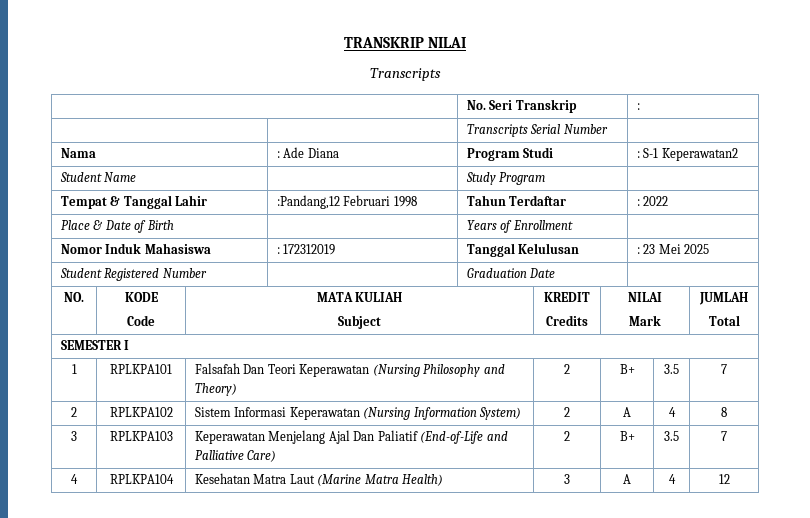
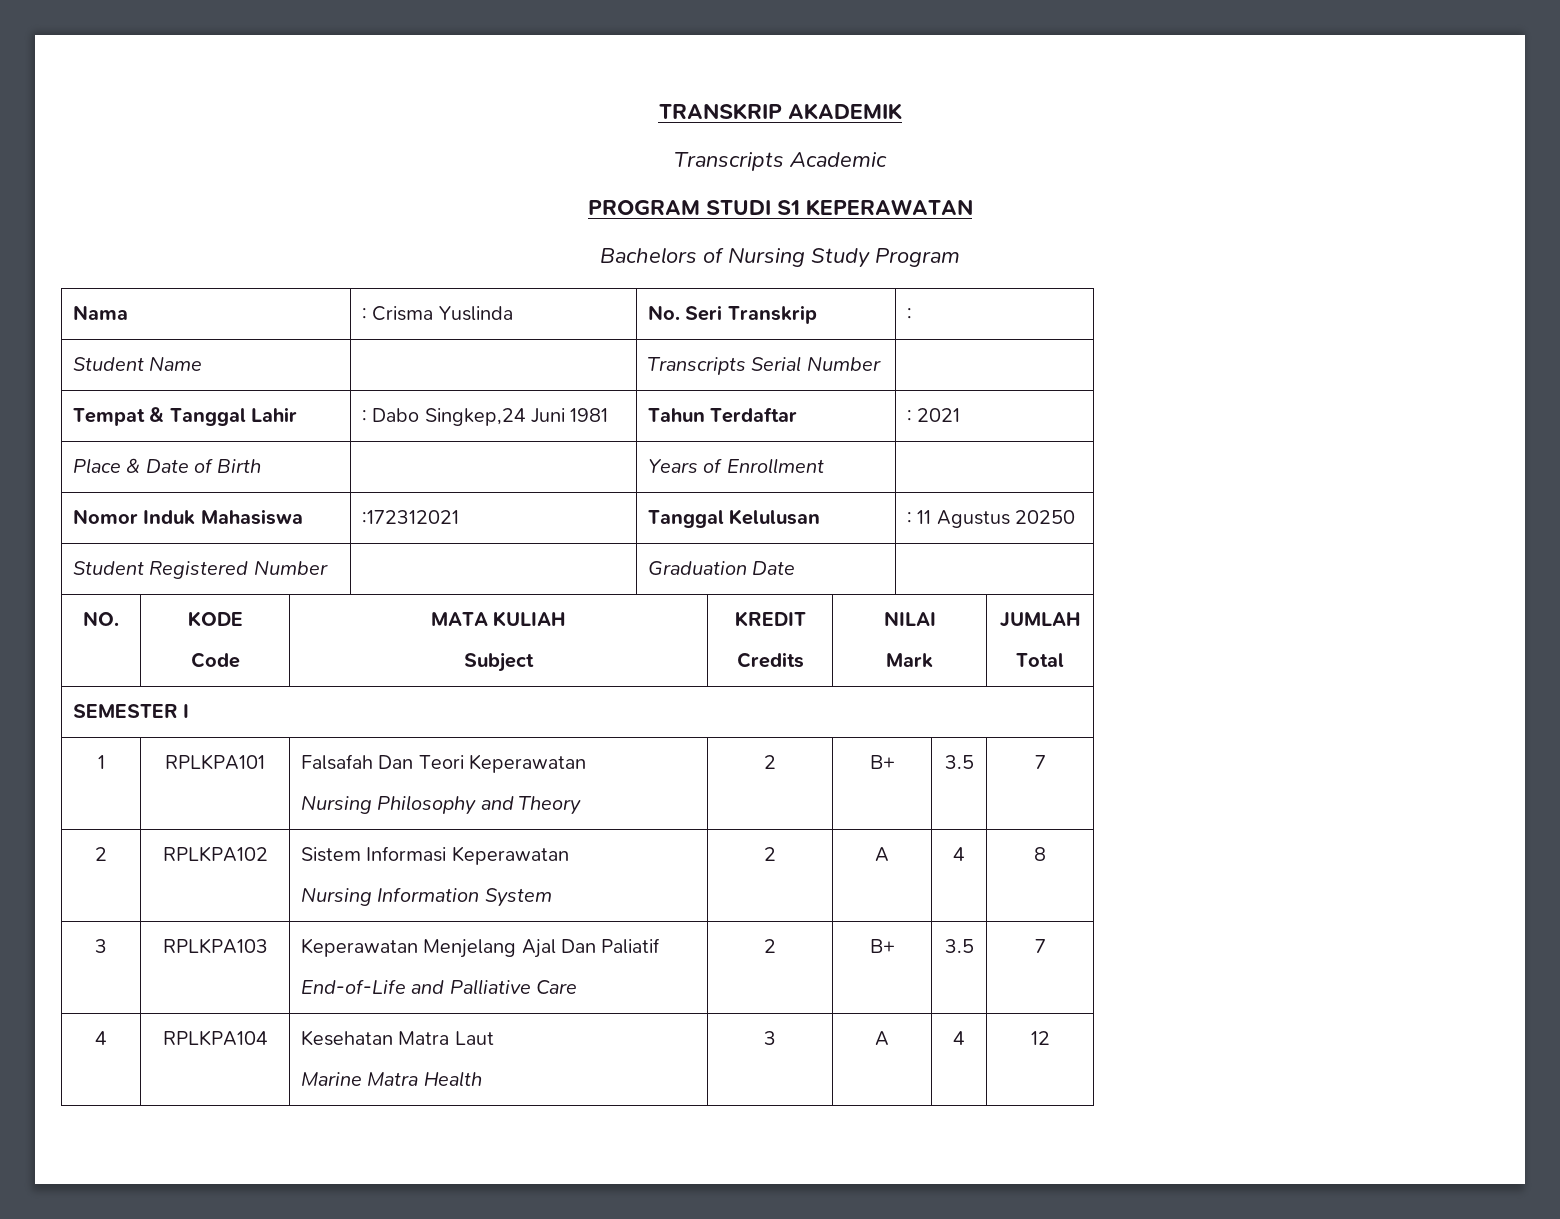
[427,37,466,48] [370,68,441,81] NILAI // Transcripts // -> [787,103,902,120] [674,152,887,171] [587,199,973,216] [600,247,960,268] [72,305,128,320] [361,306,513,321] AKADEMIK // Transcripts Academic // PROGRAM STUDI S1 KEPERAWATAN // Bachelors of Nursing Study Program // Nama | : Crisma Yuslinda
(640, 106) none -> [72,356,203,372] Student Name
[60,148,96,158] [276,147,339,158] [466,147,554,161] [636,148,738,161] [59,172,137,182] [465,172,546,185] // Nama | : Ade Diana | Program Studi | : S-1 Keperawatan2 // Student Name | | Study Program | -> (881, 364) none
[276,195,417,209] :Pandang,12 Februari 1998 -> [361,408,609,426] : Dabo Singkep,24 Juni 1981
[643,196,669,206] 2022 -> [917,408,961,422] 2021
[276,244,336,255] : 172312019 -> [361,510,459,524] :172312021
[643,244,710,254] 23 Mei 2025 -> [917,510,1075,528] 11 Agustus 20250
[372,364,420,377] (Nursing -> [300,795,372,814] // Nursing
[194,383,237,396] Theory) -> [518,796,581,815] Theory
[363,407,522,420] (Nursing Information System) -> [300,887,552,907] // Nursing Information System
[420,431,484,444] (End-of-Life -> [300,979,406,994] // End-of-Life
[247,450,277,462] Care) -> [535,980,577,994] Care
[317,474,444,486] (Marine Matra Health) -> [300,1071,482,1087] // Marine Matra Health

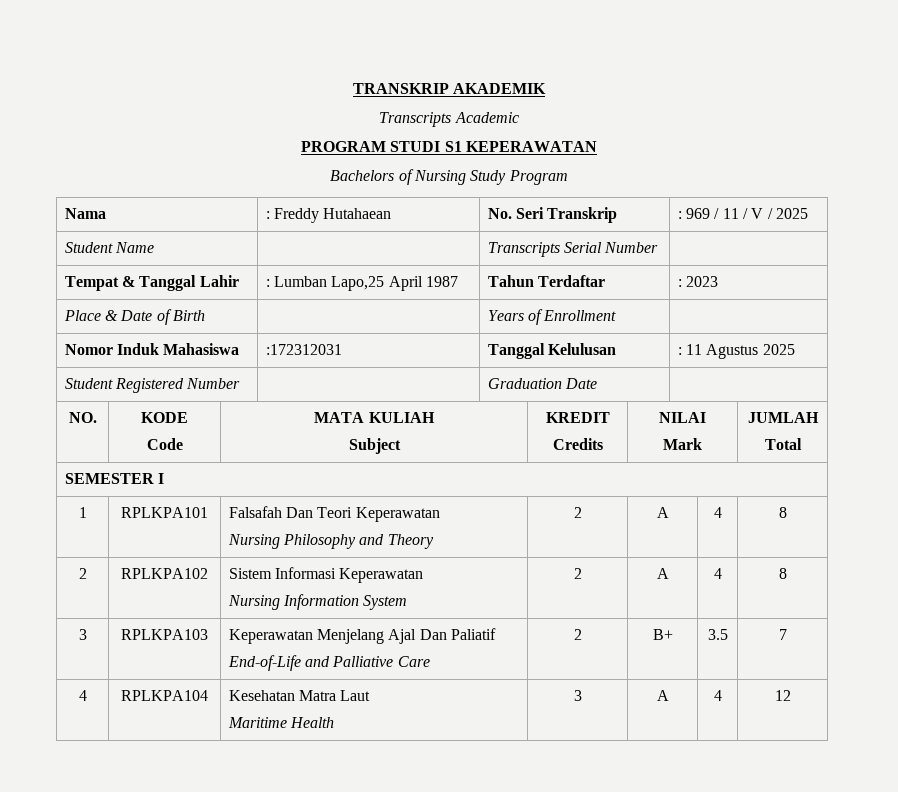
[372,306,513,321] Crisma Yuslinda -> [274,208,392,223] Freddy Hutahaean
(912, 314) none -> [686,208,808,219] 969 / 11 / V / 2025
[372,408,609,426] Dabo Singkep,24 Juni 1981 -> [274,276,459,291] Lumban Lapo,25 April 1987
[917,408,961,422] 2021 -> [686,276,719,287] 2023
[361,510,459,524] :172312021 -> [265,344,342,355] :172312031
[1014,510,1075,524] 20250 -> [762,344,795,355] 2025
[869,755,895,769] [944,755,974,769] [1034,755,1046,769] B+ | 3.5 | 7 -> [656,507,669,518] [713,507,722,518] [778,507,787,518] A | 4 | 8
[300,1072,419,1086] Marine Matra -> [227,717,287,728] Maritime

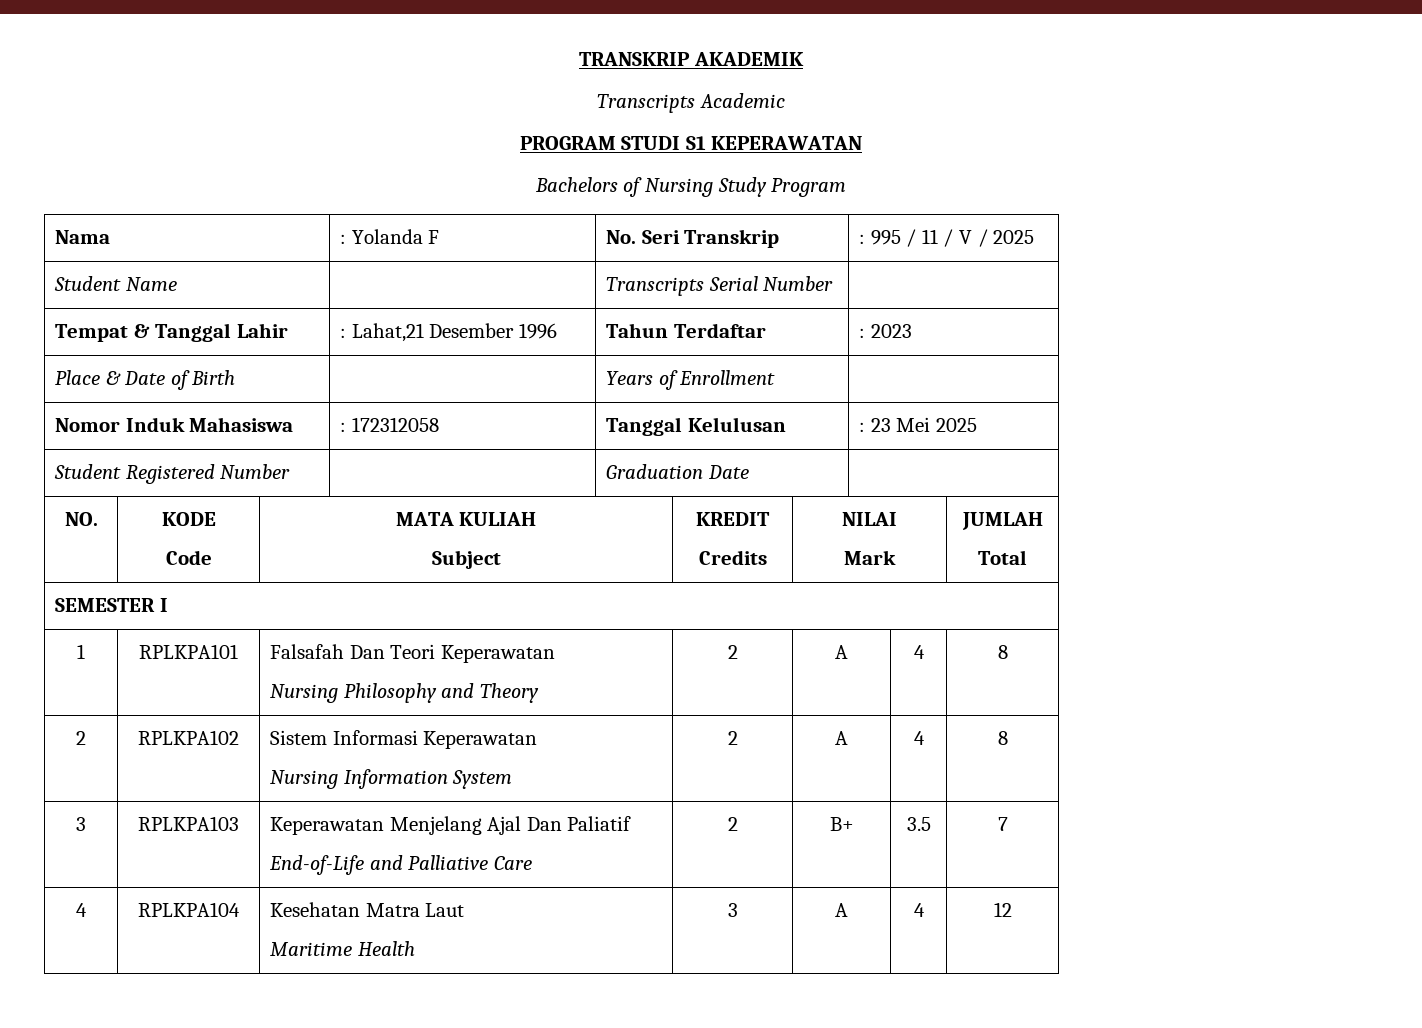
[274,208,392,223] Freddy Hutahaean -> [351,229,440,244] Yolanda F
[686,208,711,219] 969 -> [870,230,901,245] 995
[274,276,459,291] Lumban Lapo,25 April 1987 -> [351,323,557,342] Lahat,21 Desember 1996
[265,344,342,355] :172312031 -> [340,417,439,432] : 172312058
[686,344,759,359] 11 Agustus -> [870,417,931,432] 23 Mei

